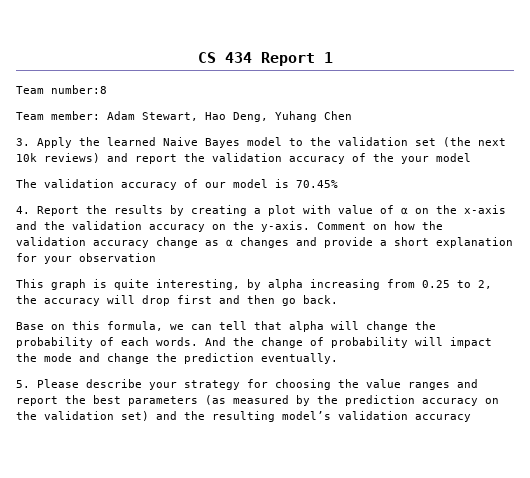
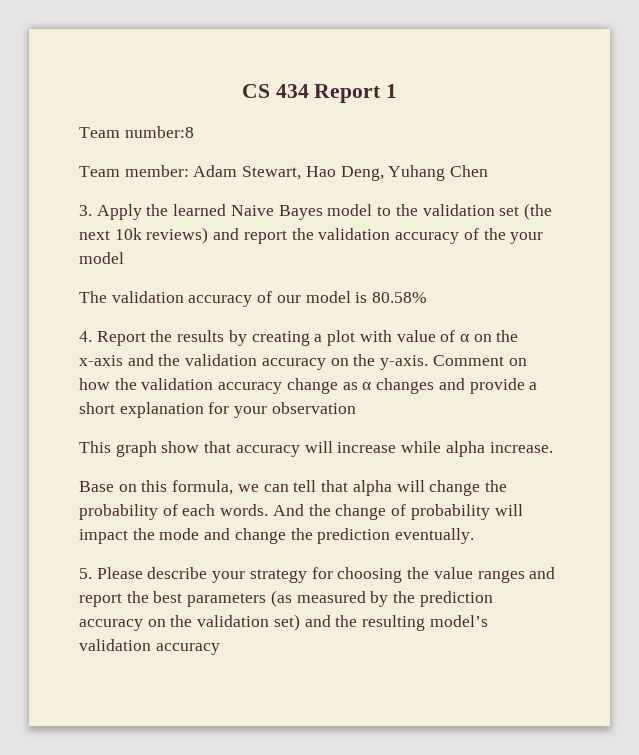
[296,180,338,188] 70.45% -> [372,292,428,303] 80.58%
[93,279,492,290] [16,295,338,306] is quite interesting, by alpha increasing from 0.25 to 2, the accuracy will drop first and then go back. -> [161,441,553,457] show that accuracy will increase while alpha increase.

